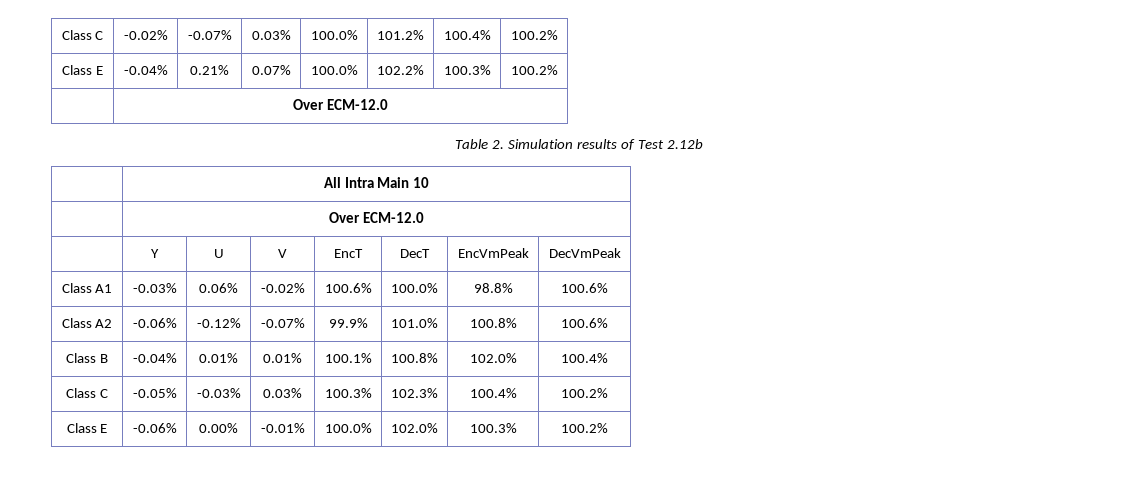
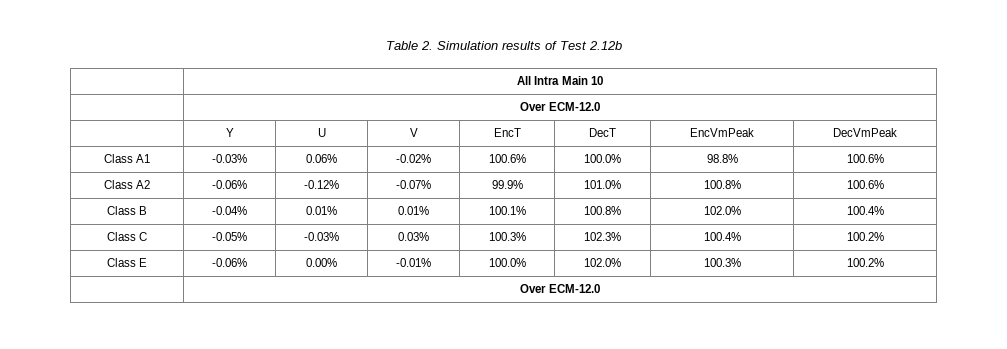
[61,30,104,40] [123,30,168,40] [187,30,232,40] [251,30,291,40] [310,30,358,40] [377,30,424,40] [443,30,491,40] [510,30,558,40] [62,65,103,75] [123,65,168,75] [190,65,229,75] [251,65,291,75] [310,65,358,75] [377,65,424,75] [443,65,491,75] [510,65,558,75] [293,99,388,110] Class C | -0.02% | -0.07% | 0.03% | 100.0% | 101.2% | 100.4% | 100.2% // Class E | -0.04% | 0.21% | 0.07% | 100.0% | 102.2% | 100.3% | 100.2% // | Over ECM-12.0 // -> (385, 45) none
(608, 428) none -> [520,284,600,293] // | Over ECM-12.0

